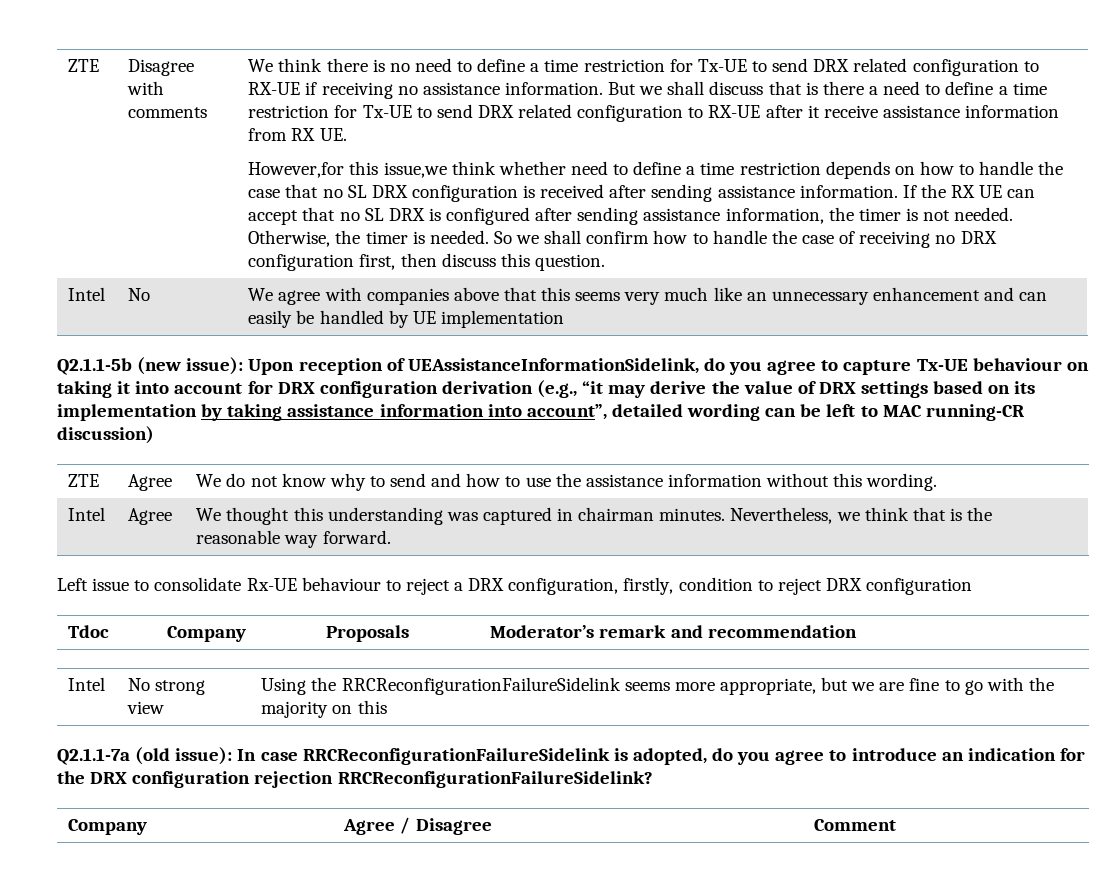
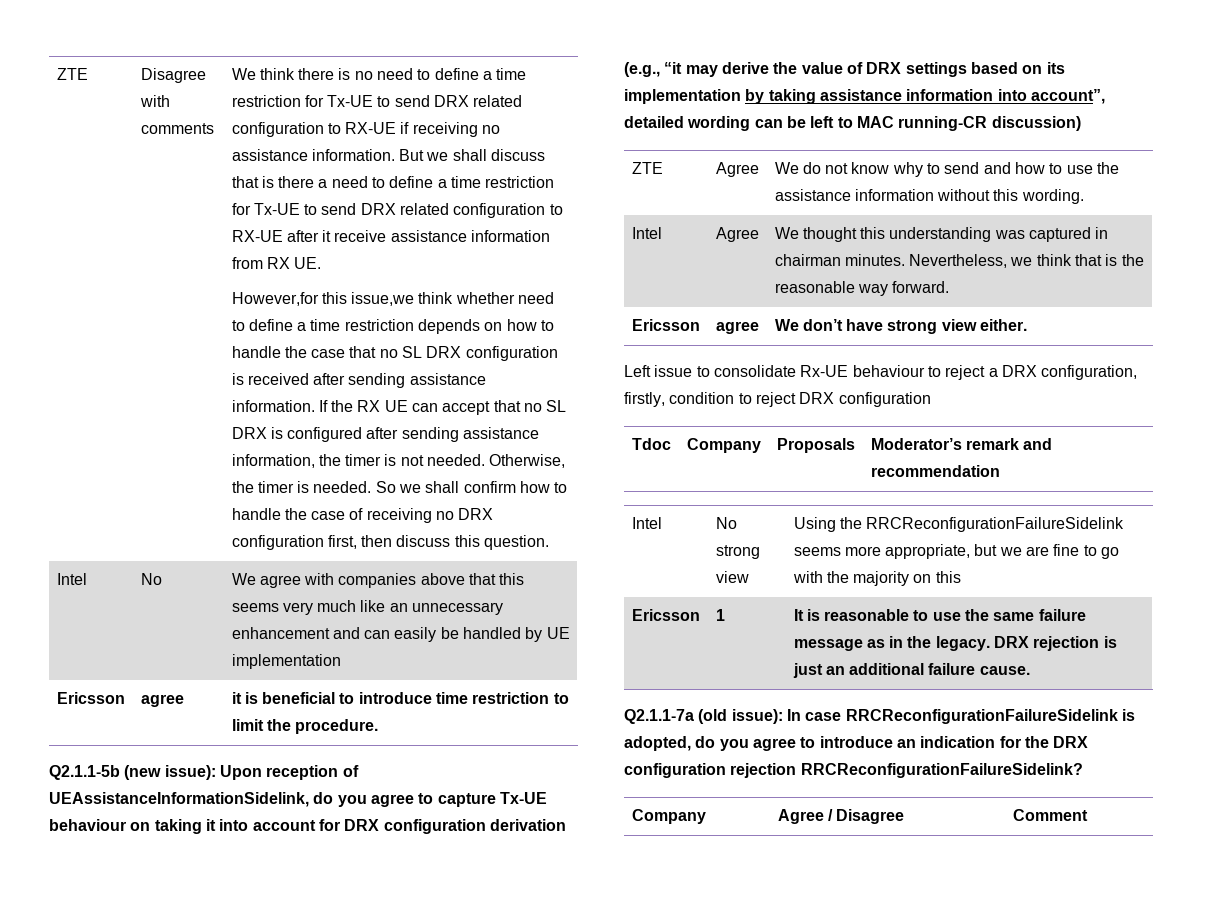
(564, 319) none -> [56,692,125,704] [140,694,184,707] [231,692,569,704] [231,719,379,734] // Ericsson | agree | it is beneficial to introduce time restriction to limit the procedure.
(391, 537) none -> [631,319,700,331] [715,321,759,334] [774,319,1028,334] // Ericsson | agree | We don’t have strong view either.
(387, 707) none -> [631,609,700,621] [715,609,725,621] [793,609,1086,621] [793,636,1117,651] [792,663,1030,678] // Ericsson | 1 | It is reasonable to use the same failure message as in the legacy. DRX rejection is just an additional failure cause.

